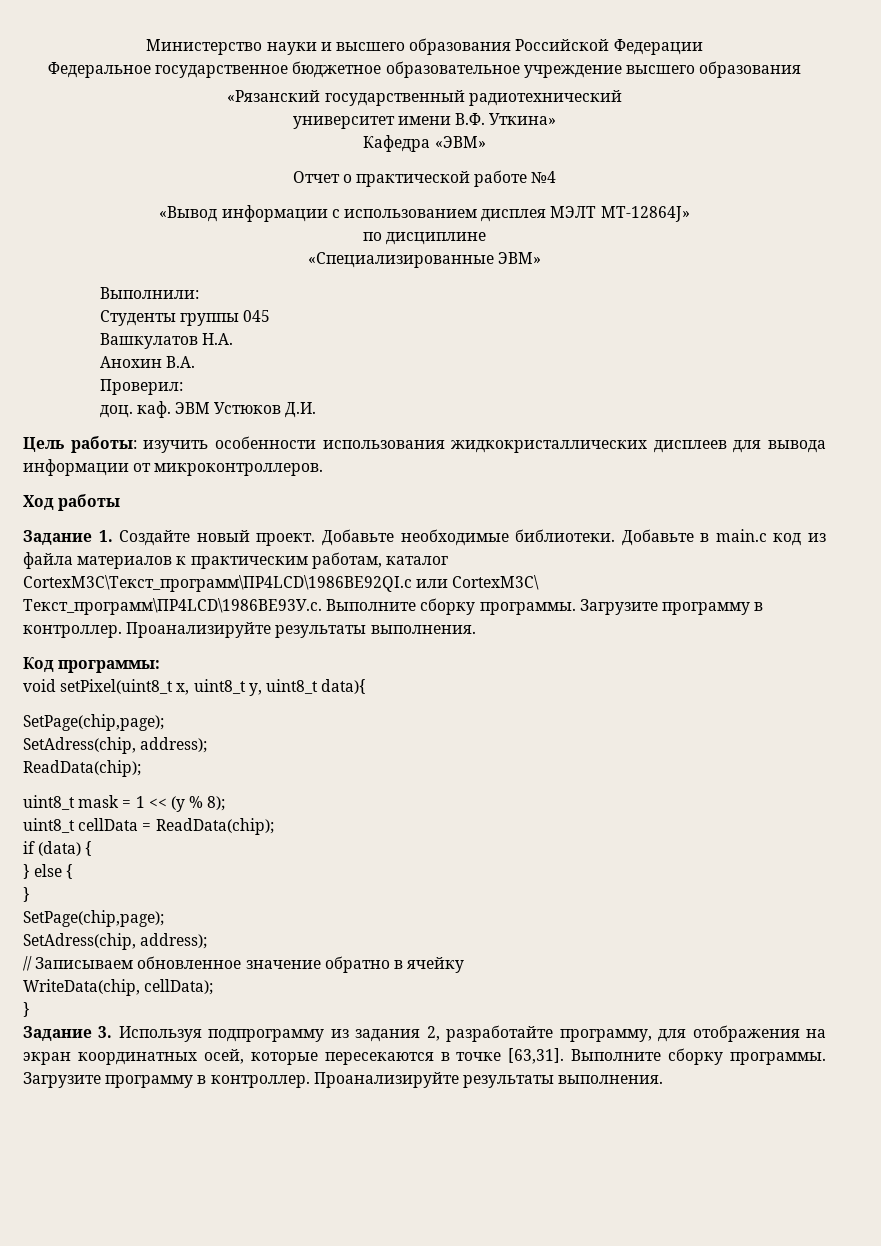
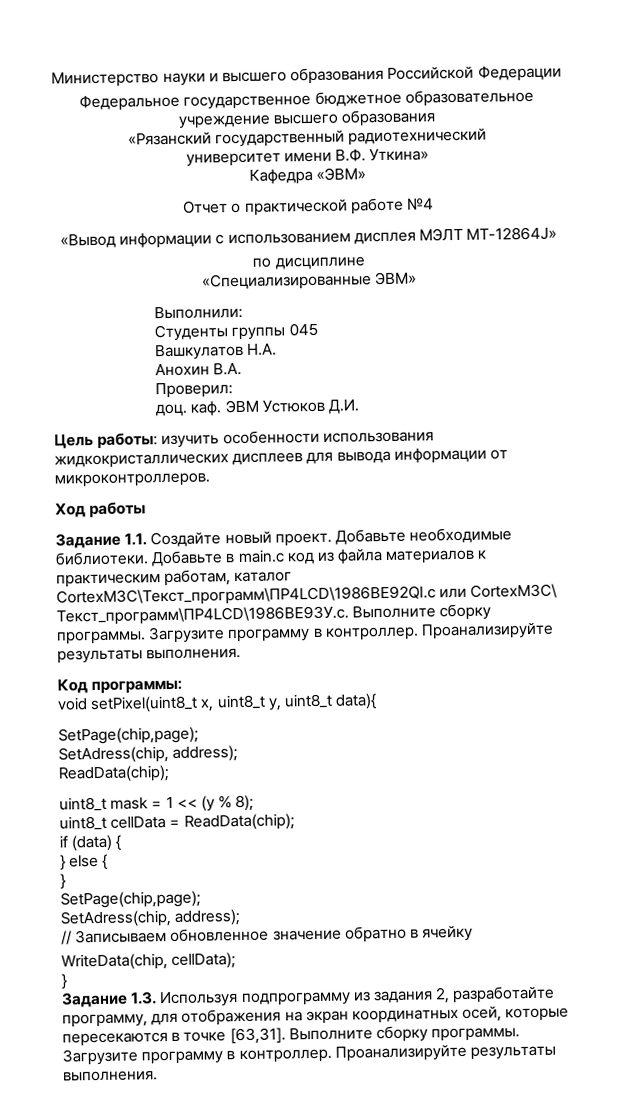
[98,530,113,542] 1. -> [124,533,148,546] 1.1.
[98,1026,113,1038] 3. -> [130,991,158,1005] 1.3.

